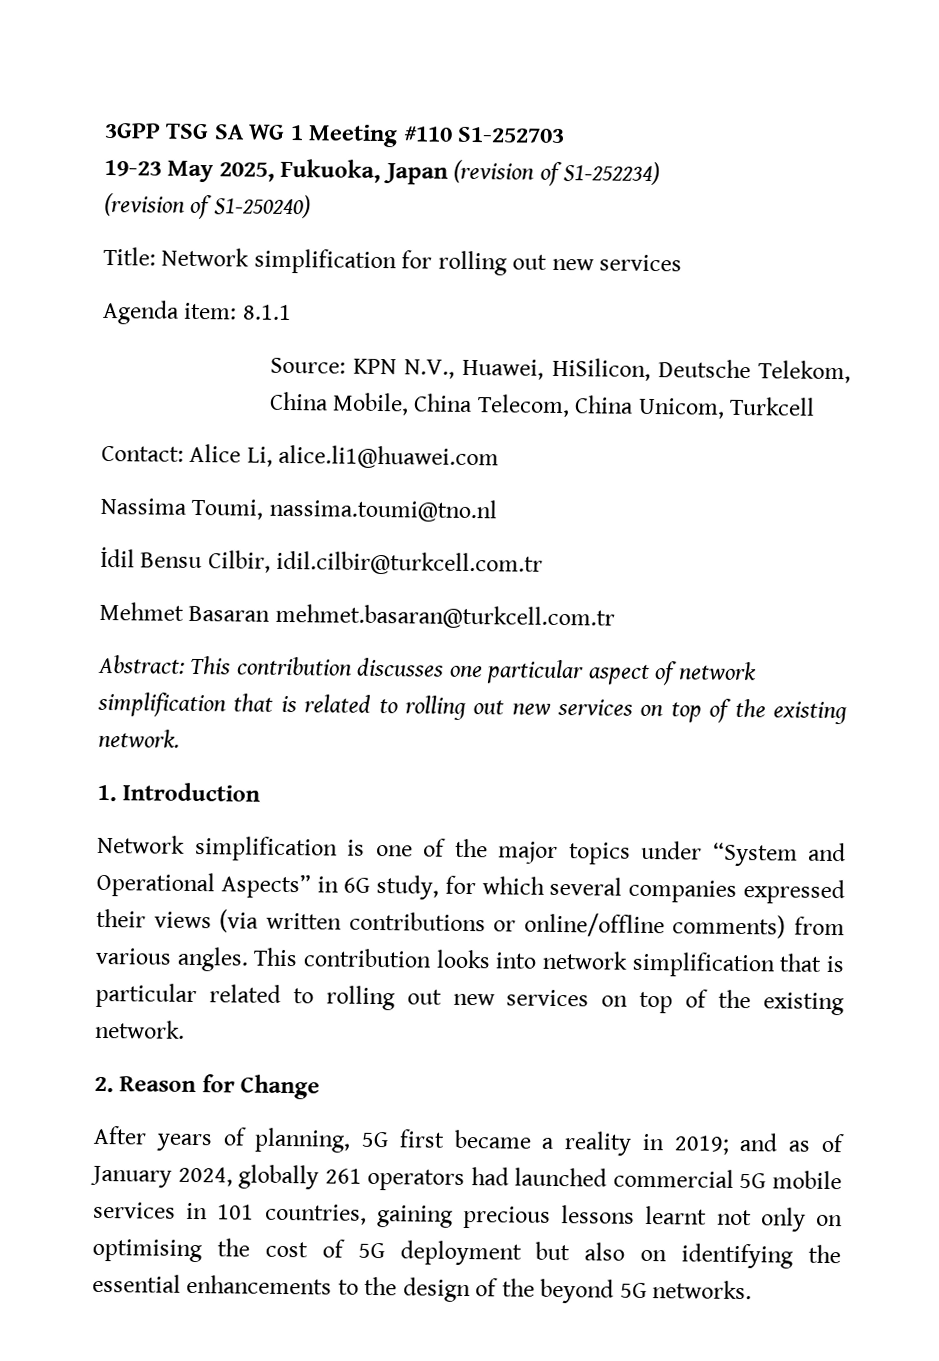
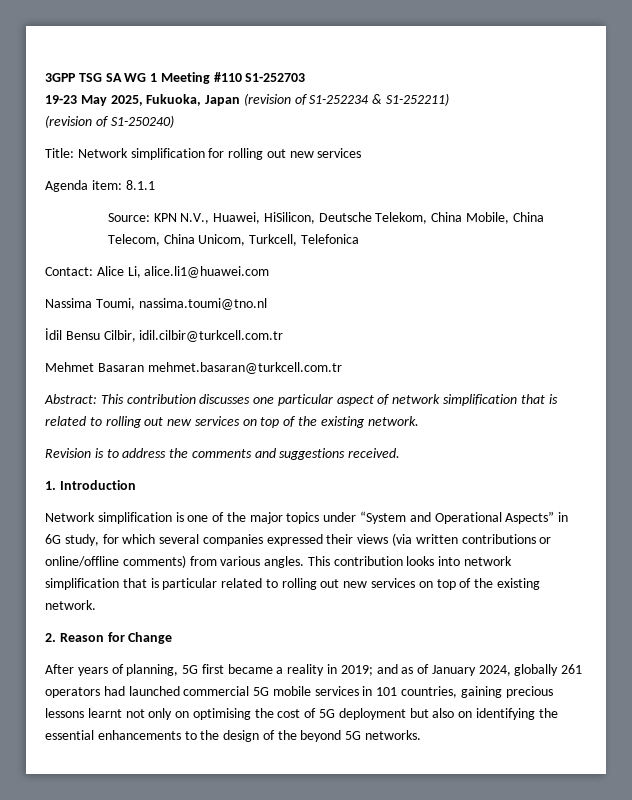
[563,161,661,186] S1-252234) -> [309,93,450,106] S1-252234 & S1-252211)
[729,396,816,416] Turkcell -> [249,234,359,246] Turkcell, Telefonica
(180, 738) none -> [45,448,401,460] // Revision is to address the comments and suggestions received.

